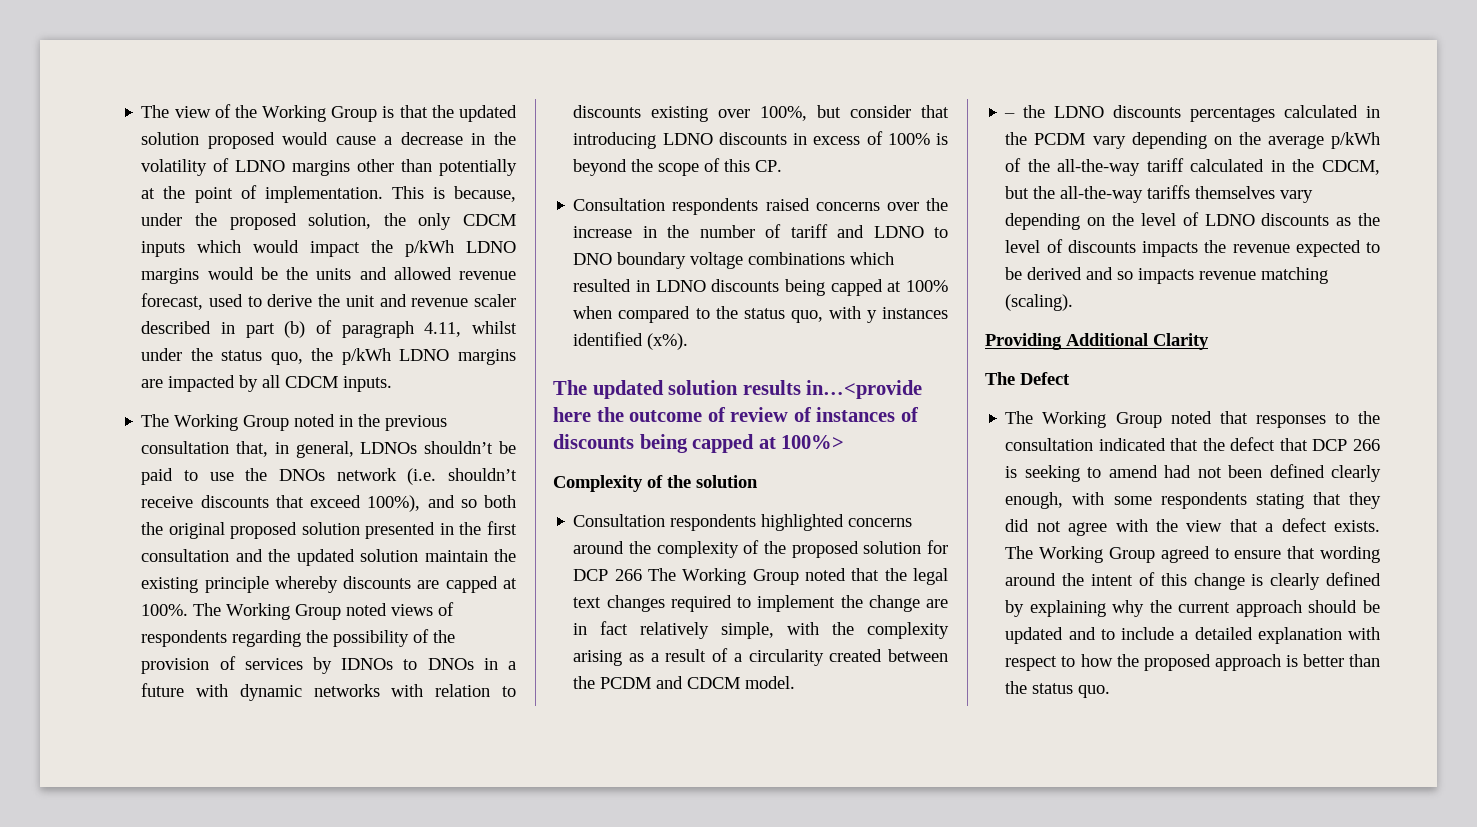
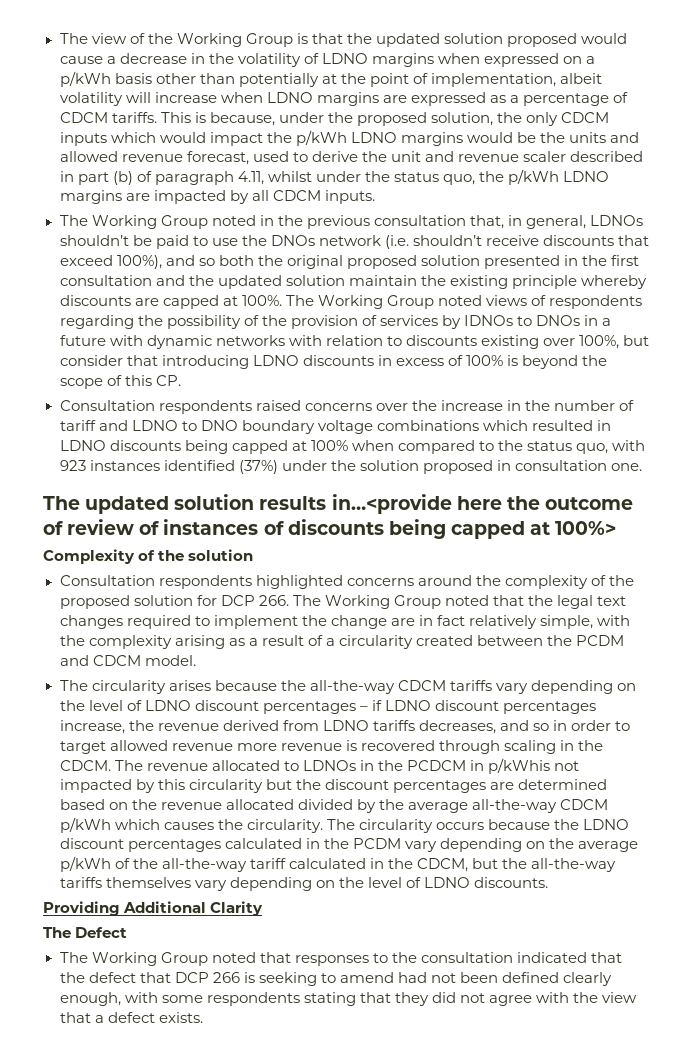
(351, 168) none -> [437,53,596,67] [59,71,152,87] when expressed on a p/kWh basis
[264,186,383,203] implementation. -> [430,73,602,87] [59,92,629,106] [59,112,157,123] implementation, albeit volatility will increase when LDNO margins are expressed as a percentage of CDCM tariffs.
[866,310,877,323] y -> [59,460,86,471] 923
[647,333,689,350] (x%). -> [238,460,642,474] (37%) under the solution proposed in consultation one.
[614,569,642,581] 266 -> [258,595,289,606] 266.
[1004,113,1016,118] – -> [59,680,636,694] [59,700,596,714] [59,720,631,734] [59,740,603,754] [59,758,580,774] [59,779,607,793] [59,799,608,813] [59,817,550,833] The circularity arises because the all-the-way CDCM tariffs vary depending on the level of LDNO discount percentages – if LDNO discount percentages increase, the revenue derived from LDNO tariffs decreases, and so in order to target allowed revenue more revenue is recovered through scaling in the CDCM. The revenue allocated to LDNOs in the PCDCM in p/kWhis not impacted by this circularity but the discount percentages are determined based on the revenue allocated divided by the average all-the-way CDCM p/kWh which causes the circularity. The circularity occurs because
[1113,105,1182,118] discounts -> [59,838,124,849] discount
[1261,213,1380,226] [1005,239,1380,257] [1005,267,1329,284] [1005,294,1074,311] discounts as the level of discounts impacts the revenue expected to be derived and so impacts revenue matching (scaling). -> [473,877,548,888] discounts.
[1005,546,1380,563] [1005,572,1381,590] [1005,600,1380,617] [1005,627,1380,644] [1005,654,1380,671] [1005,681,1111,698] The Working Group agreed to ensure that wording around the intent of this change is clearly defined by explaining why the current approach should be updated and to include a detailed explanation with respect to how the proposed approach is better than the status quo. -> (203, 1017) none

